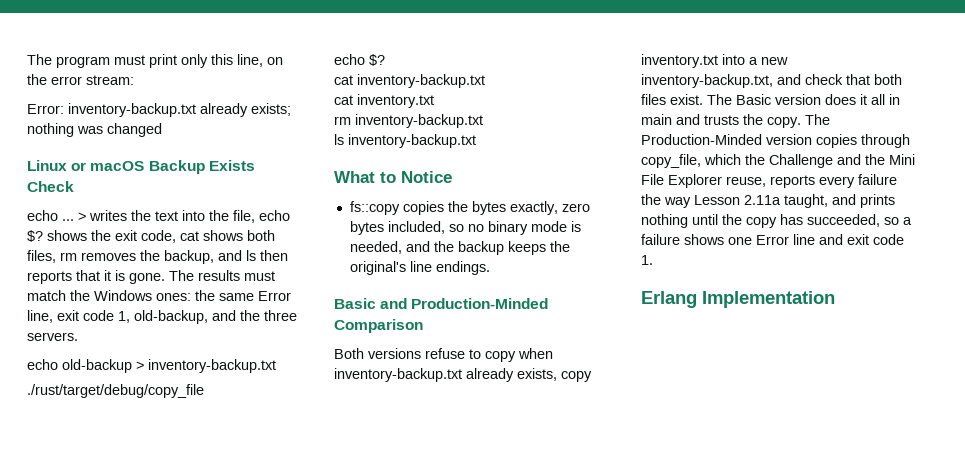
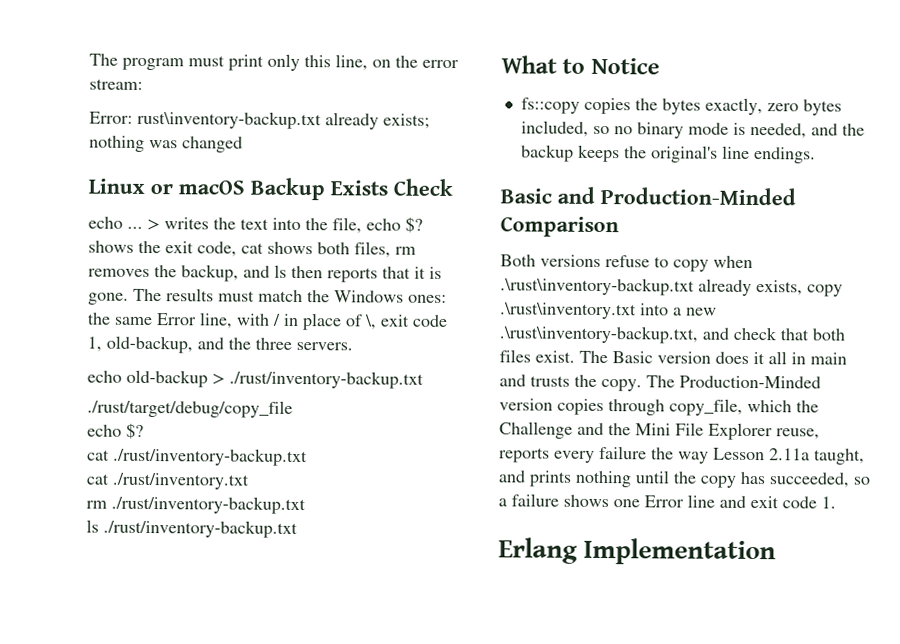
[68,103,196,117] inventory-backup.txt -> [137,110,322,130] rust\inventory-backup.txt
(53, 316) none -> [236,313,377,331] with / in place of \,
[148,359,276,373] inventory-backup.txt -> [229,370,424,389] ./rust/inventory-backup.txt
[357,74,485,88] [334,94,434,108] [334,114,483,128] [334,134,476,148] inventory-backup.txt // cat inventory.txt // rm inventory-backup.txt // ls inventory-backup.txt -> [113,447,308,467] [86,472,249,490] [86,495,306,515] [86,519,298,538] ./rust/inventory-backup.txt // cat ./rust/inventory.txt // rm ./rust/inventory-backup.txt // ls ./rust/inventory-backup.txt
[334,368,462,382] inventory-backup.txt -> [500,277,695,296] .\rust\inventory-backup.txt
[641,54,718,68] inventory.txt -> [500,302,637,320] .\rust\inventory.txt
[641,74,773,88] inventory-backup.txt, -> [499,325,698,344] .\rust\inventory-backup.txt,

